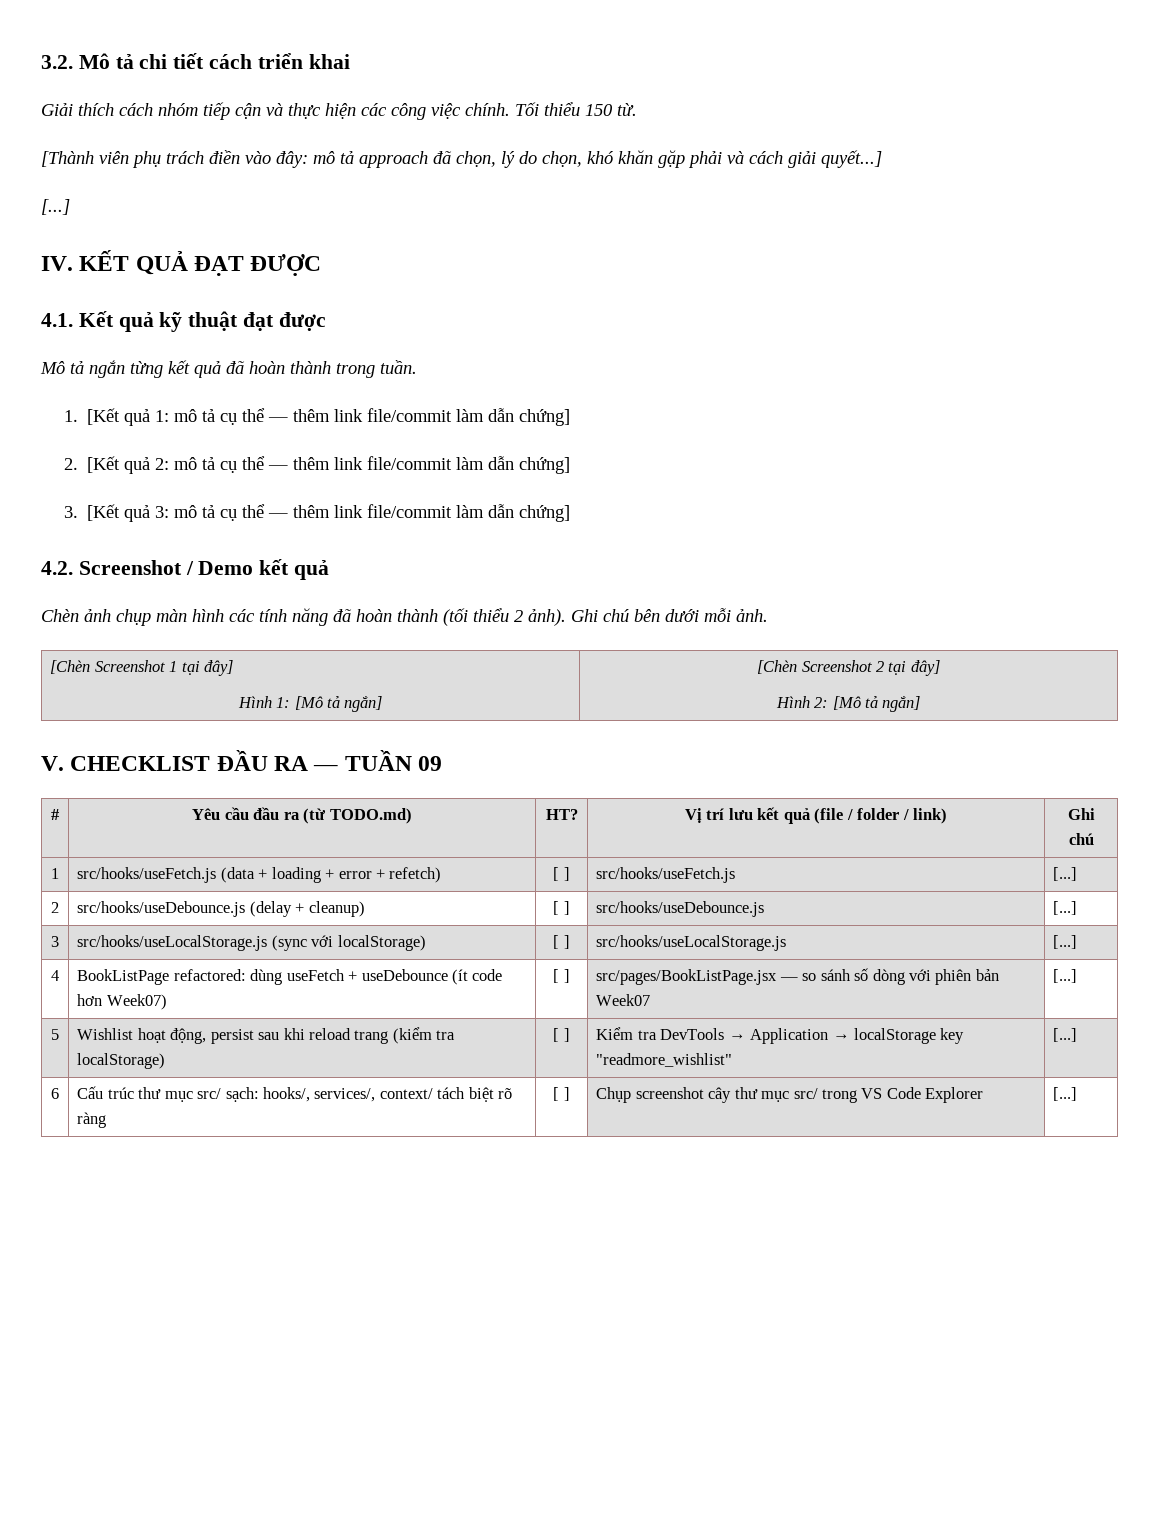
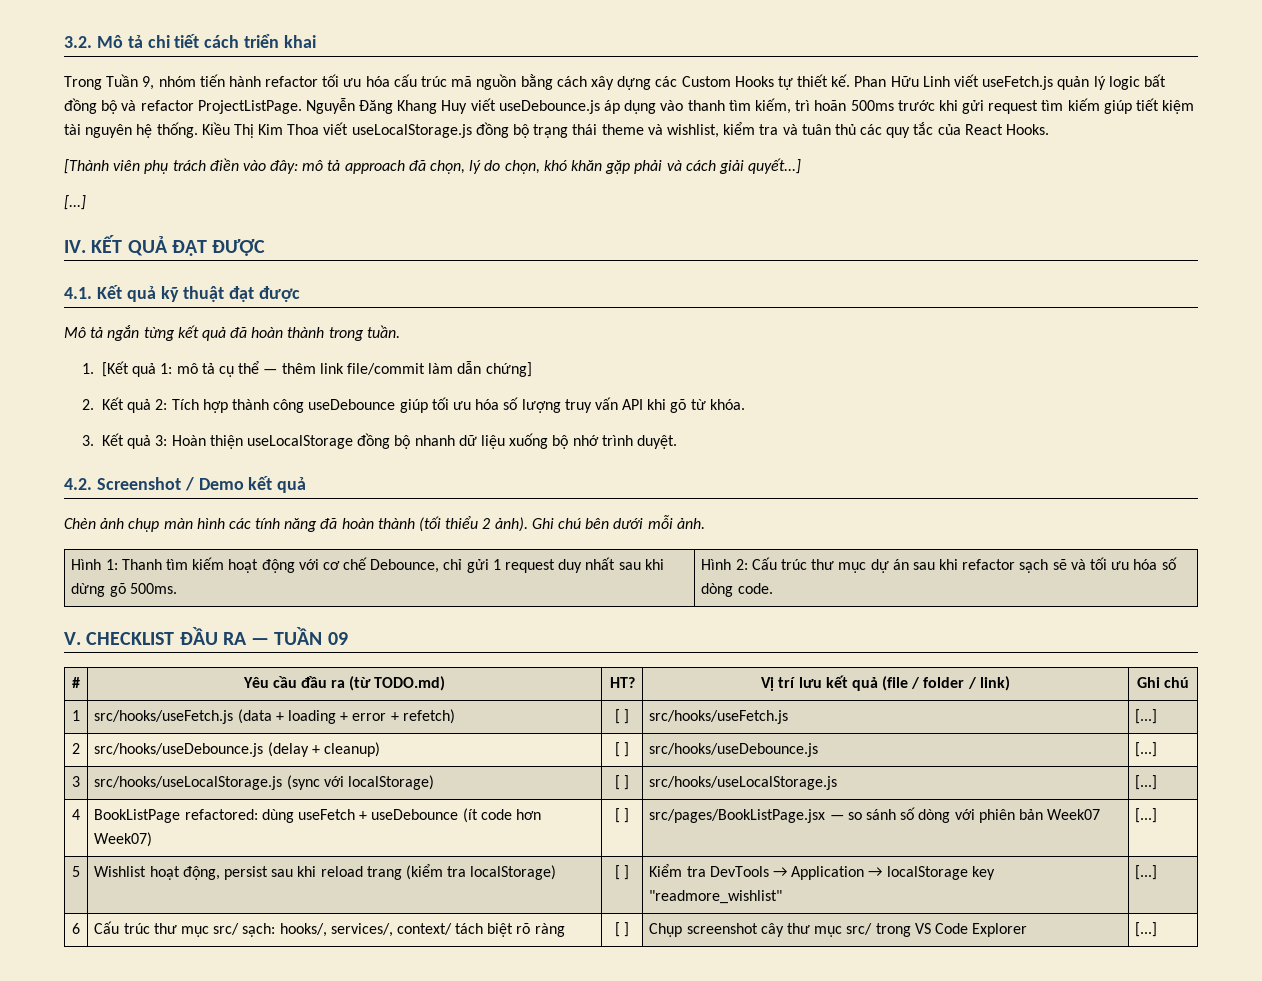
[41,102,637,120] Giải thích cách nhóm tiếp cận và thực hiện các công việc chính. Tối thiểu 150 từ. -> [64,74,1166,90] [64,98,1195,114] [64,122,1049,138] Trong Tuần 9, nhóm tiến hành refactor tối ưu hóa cấu trúc mã nguồn bằng cách xây dựng các Custom Hooks tự thiết kế. Phan Hữu Linh viết useFetch.js quản lý logic bất đồng bộ và refactor ProjectListPage. Nguyễn Đăng Khang Huy viết useDebounce.js áp dụng vào thanh tìm kiếm, trì hoãn 500ms trước khi gửi request tìm kiếm giúp tiết kiệm tài nguyên hệ thống. Kiều Thị Kim Thoa viết useLocalStorage.js đồng bộ trạng thái theme và wishlist, kiểm tra và tuân thủ các quy tắc của React Hooks.
[86,456,120,473] [Kết -> [102,397,125,410] Kết
[173,456,570,474] mô tả cụ thể — thêm link file/commit làm dẫn chứng] -> [171,397,745,413] Tích hợp thành công useDebounce giúp tối ưu hóa số lượng truy vấn API khi gõ từ khóa.
[86,504,120,521] [Kết -> [102,433,125,446] Kết
[173,504,570,522] mô tả cụ thể — thêm link file/commit làm dẫn chứng] -> [171,433,677,449] Hoàn thiện useLocalStorage đồng bộ nhanh dữ liệu xuống bộ nhớ trình duyệt.
[50,660,234,676] [237,696,383,712] [757,660,940,676] [775,696,921,712] [Chèn Screenshot 1 tại đây] // Hình 1: [Mô tả ngắn] | [Chèn Screenshot 2 tại đây] // Hình 2: [Mô tả ngắn] -> [71,557,664,573] [71,583,177,597] [701,557,1177,573] [701,583,773,597] Hình 1: Thanh tìm kiếm hoạt động với cơ chế Debounce, chỉ gửi 1 request duy nhất sau khi dừng gõ 500ms. | Hình 2: Cấu trúc thư mục dự án sau khi refactor sạch sẽ và tối ưu hóa số dòng code.

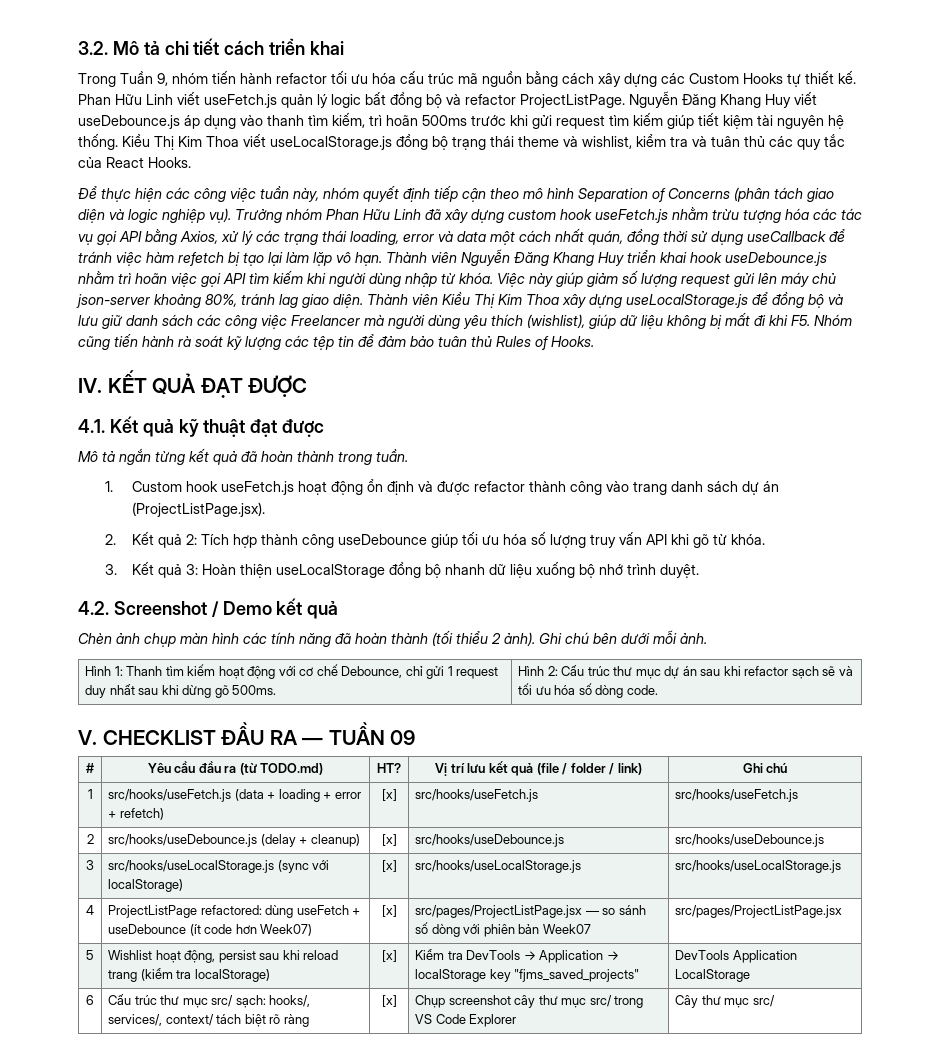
[64,158,802,174] [64,195,86,210] [Thành viên phụ trách điền vào đây: mô tả approach đã chọn, lý do chọn, khó khăn gặp phải và cách giải quyết...] // [...] -> [78,185,834,202] [78,207,862,223] [78,228,845,245] [78,249,827,266] [78,270,836,287] [76,291,843,308] [78,312,852,329] [78,333,594,350] Để thực hiện các công việc tuần này, nhóm quyết định tiếp cận theo mô hình Separation of Concerns (phân tách giao diện và logic nghiệp vụ). Trưởng nhóm Phan Hữu Linh đã xây dựng custom hook useFetch.js nhằm trừu tượng hóa các tác vụ gọi API bằng Axios, xử lý các trạng thái loading, error và data một cách nhất quán, đồng thời sử dụng useCallback để tránh việc hàm refetch bị tạo lại làm lặp vô hạn. Thành viên Nguyễn Đăng Khang Huy triển khai hook useDebounce.js nhằm trì hoãn việc gọi API tìm kiếm khi người dùng nhập từ khóa. Việc này giúp giảm số lượng request gửi lên máy chủ json-server khoảng 80%, tránh lag giao diện. Thành viên Kiều Thị Kim Thoa xây dựng useLocalStorage.js để đồng bộ và lưu giữ danh sách các công việc Freelancer mà người dùng yêu thích (wishlist), giúp dữ liệu không bị mất đi khi F5. Nhóm cũng tiến hành rà soát kỹ lượng các tệp tin để đảm bảo tuân thủ Rules of Hooks.
[102,361,532,377] [Kết quả 1: mô tả cụ thể — thêm link file/commit làm dẫn chứng] -> [132,479,780,495] [132,502,266,517] Custom hook useFetch.js hoạt động ổn định và được refactor thành công vào trang danh sách dự án (ProjectListPage.jsx).
[614,709,630,724] [ ] -> [381,789,397,801] [x]
[1135,709,1158,724] [...] -> [675,789,799,802] src/hooks/useFetch.js
[614,742,630,757] [ ] -> [381,834,397,846] [x]
[1135,742,1158,757] [...] -> [675,834,825,847] src/hooks/useDebounce.js
[614,775,630,790] [ ] -> [381,860,397,872] [x]
[1135,775,1158,790] [...] -> [675,860,842,873] src/hooks/useLocalStorage.js
[94,809,181,823] BookListPage -> [108,905,198,918] ProjectListPage
[614,808,630,823] [649,809,826,823] [ ] | src/pages/BookListPage.jsx -> [381,905,397,917] [415,905,583,918] [x] | src/pages/ProjectListPage.jsx
[1135,808,1158,823] [...] -> [675,905,843,918] src/pages/ProjectListPage.jsx
[614,865,630,880] [ ] -> [381,950,397,962] [x]
[649,890,783,904] [1135,865,1158,880] "readmore_wishlist" | [...] -> [514,969,640,982] [675,950,797,963] [675,969,751,982] "fjms_saved_projects" | DevTools Application LocalStorage
[614,922,630,937] [ ] -> [381,995,397,1007] [x]
[1135,922,1158,937] [...] -> [675,995,775,1008] Cây thư mục src/

